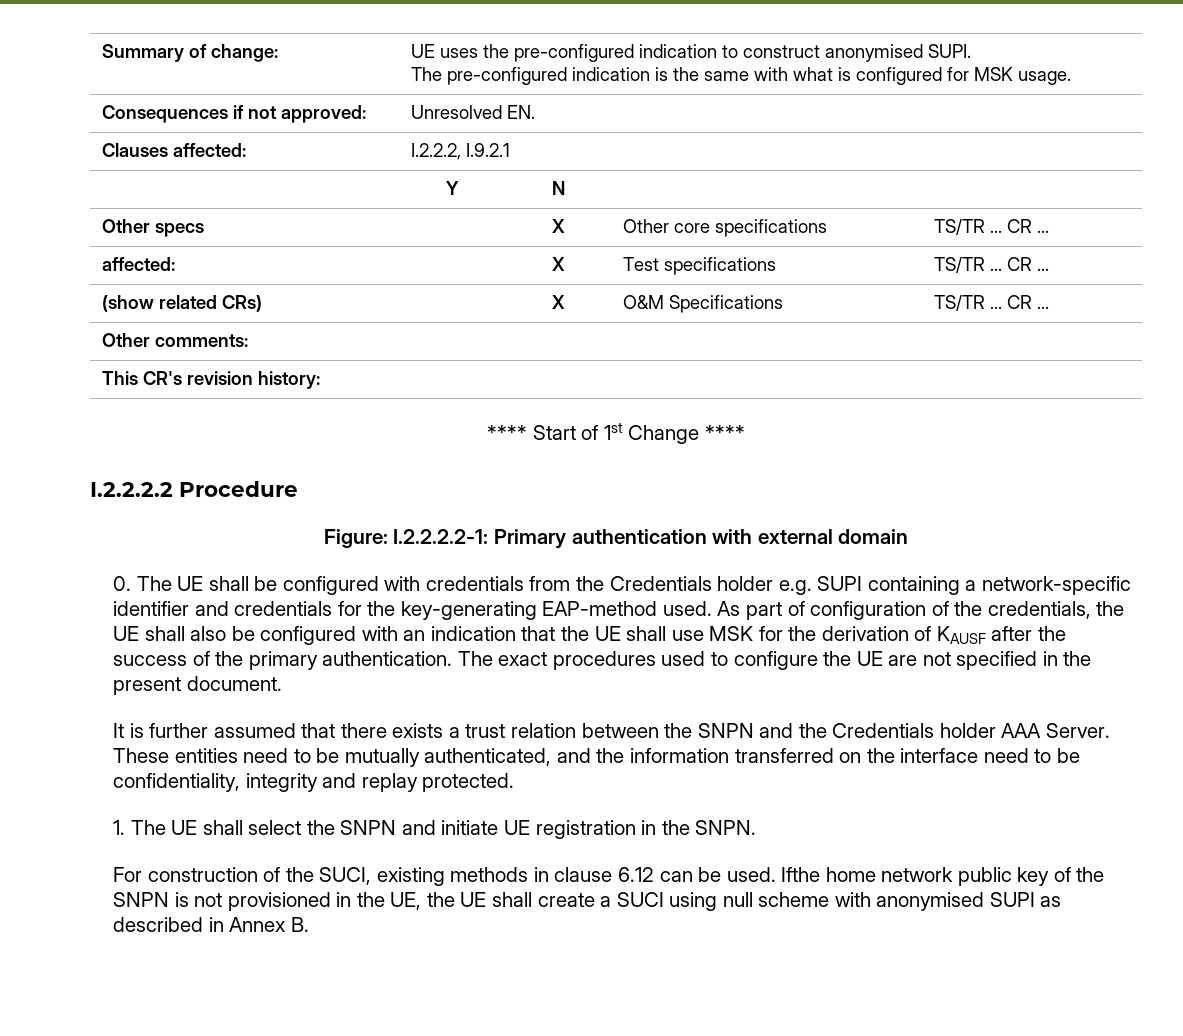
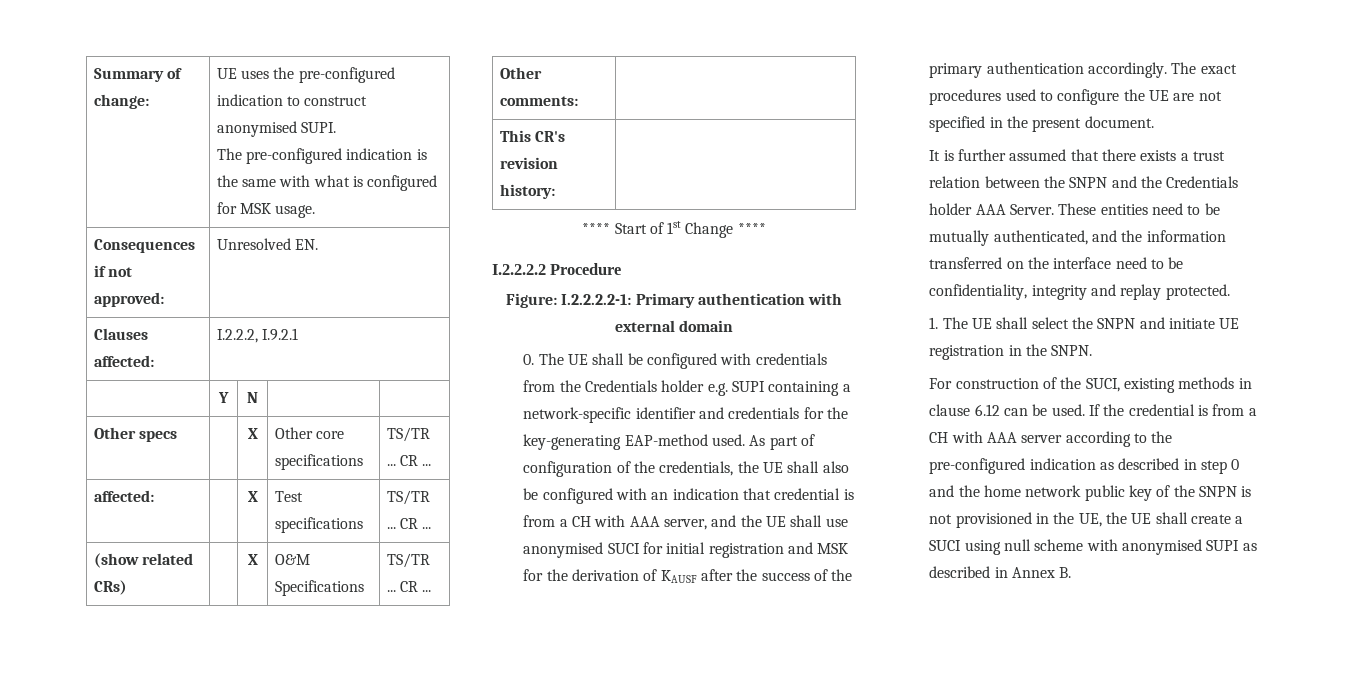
[560,626,704,641] the UE shall use -> [774,488,854,500] [523,515,848,530] [523,542,814,558] credential is from a CH with AAA server, and the UE shall use anonymised SUCI for initial registration and
[322,651,453,666] authentication. -> [986,62,1168,78] authentication accordingly.
[781,867,821,882] Ifthe -> [1089,404,1257,416] [929,431,1173,447] [929,458,1240,474] [929,485,980,497] If the credential is from a CH with AAA server according to the pre-configured indication as described in step 0 and the

